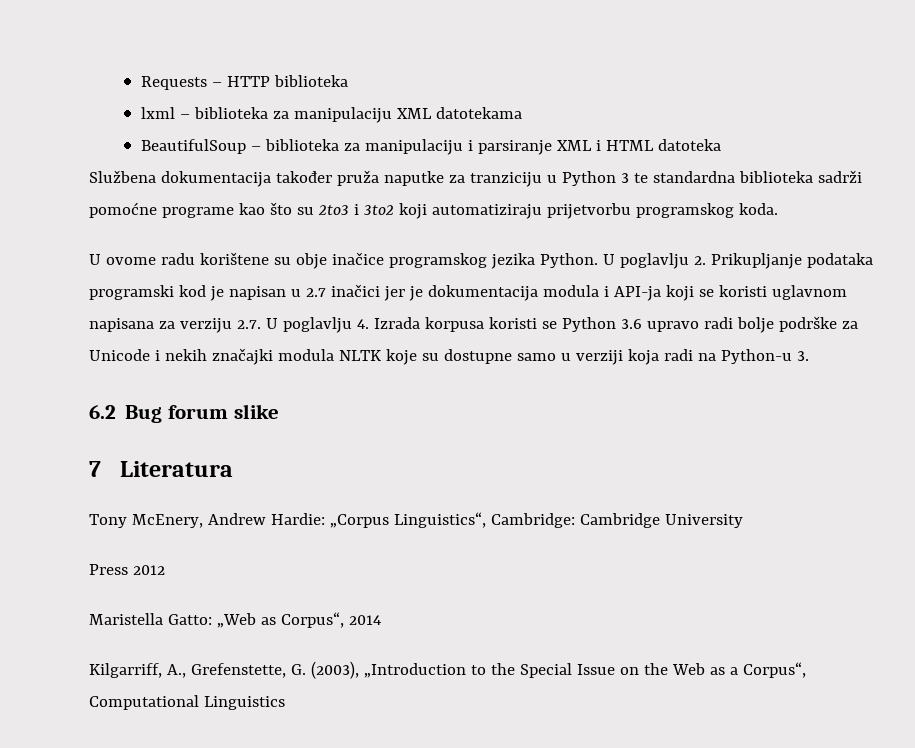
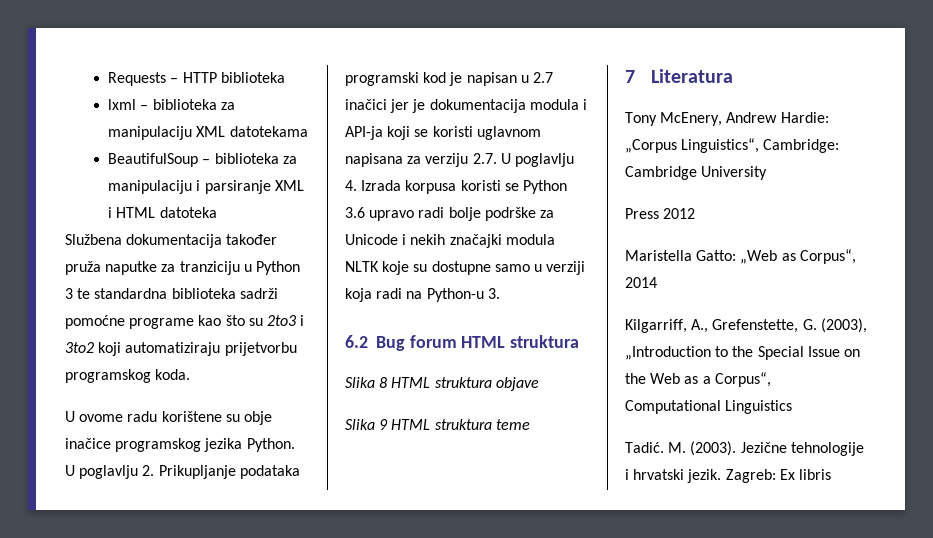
[233,404,279,419] slike -> [461,335,580,348] [345,377,539,391] [345,419,530,430] HTML struktura // Slika 8 HTML struktura objave // Slika 9 HTML struktura teme
(285, 703) none -> [625,441,864,456] [625,469,831,483] // Tadić. M. (2003). Jezične tehnologije i hrvatski jezik. Zagreb: Ex libris

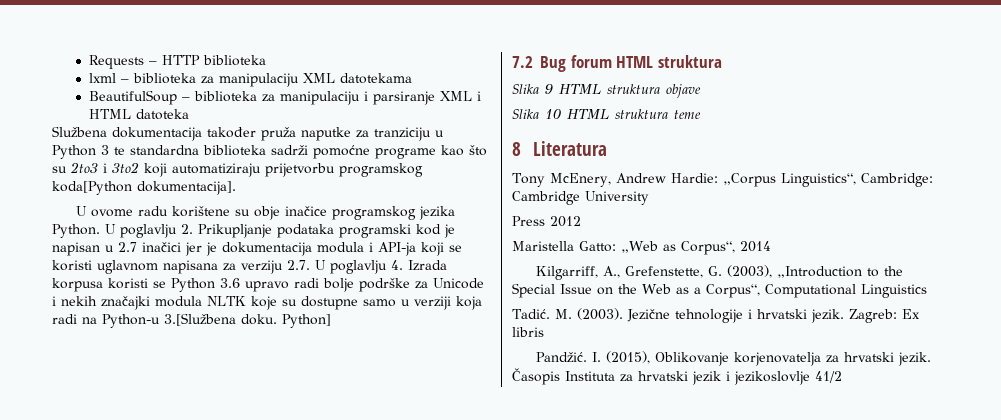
[155,369,191,380] koda. -> [52,181,236,195] koda[Python dokumentacija].
[487,288,500,299] [345,335,368,348] 3. // 6.2 -> [164,313,331,328] [512,56,533,68] 3.[Službena doku. Python] // 7.2
[379,377,388,388] 8 -> [545,84,553,94] 9
[379,419,389,430] 9 -> [545,109,561,119] 10
[625,70,635,83] 7 -> [512,142,521,156] 8
(831, 474) none -> [535,351,931,366] [512,368,842,385] // Pandžić. I. (2015), Oblikovanje korjenovatelja za hrvatski jezik. Časopis Instituta za hrvatski jezik i jezikoslovlje 41/2

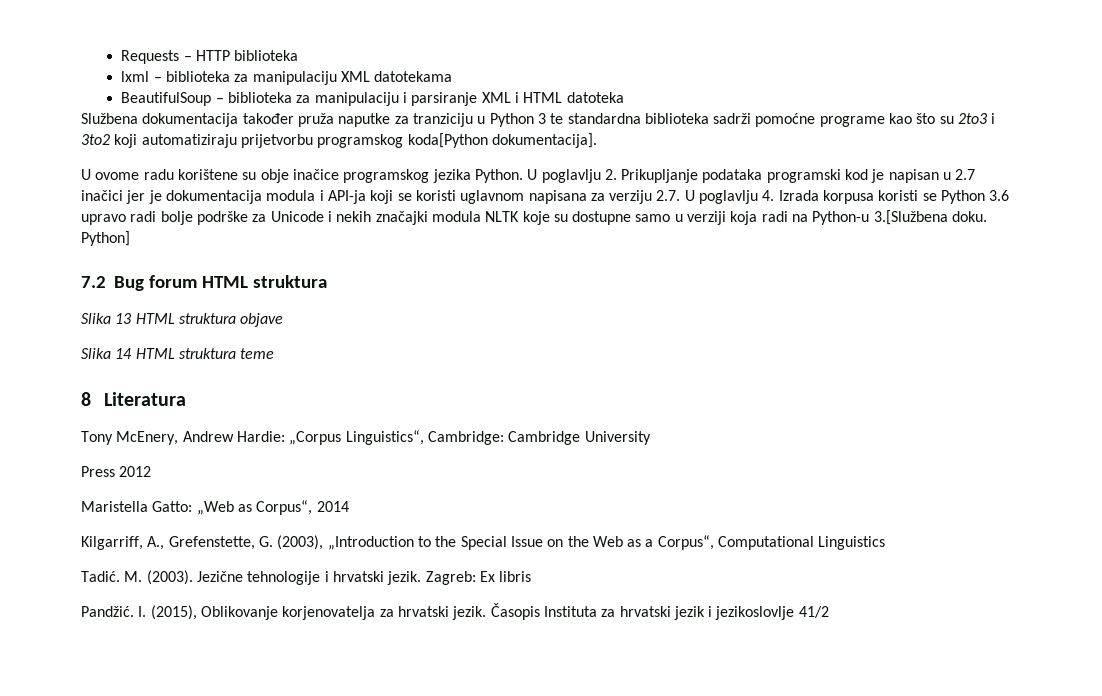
[545,84,553,94] 9 -> [115,313,132,324] 13
[545,109,561,119] 10 -> [115,348,133,359] 14

